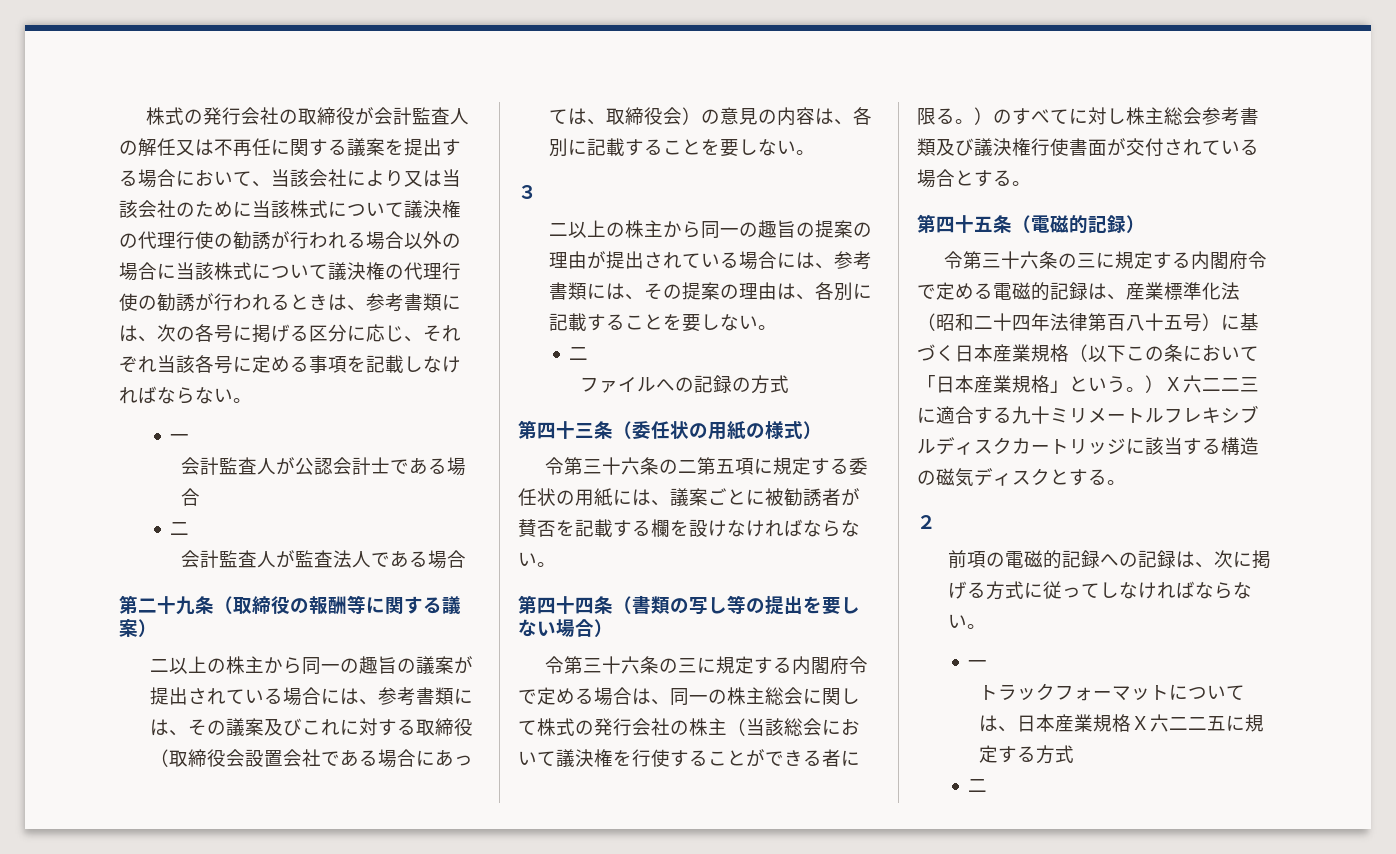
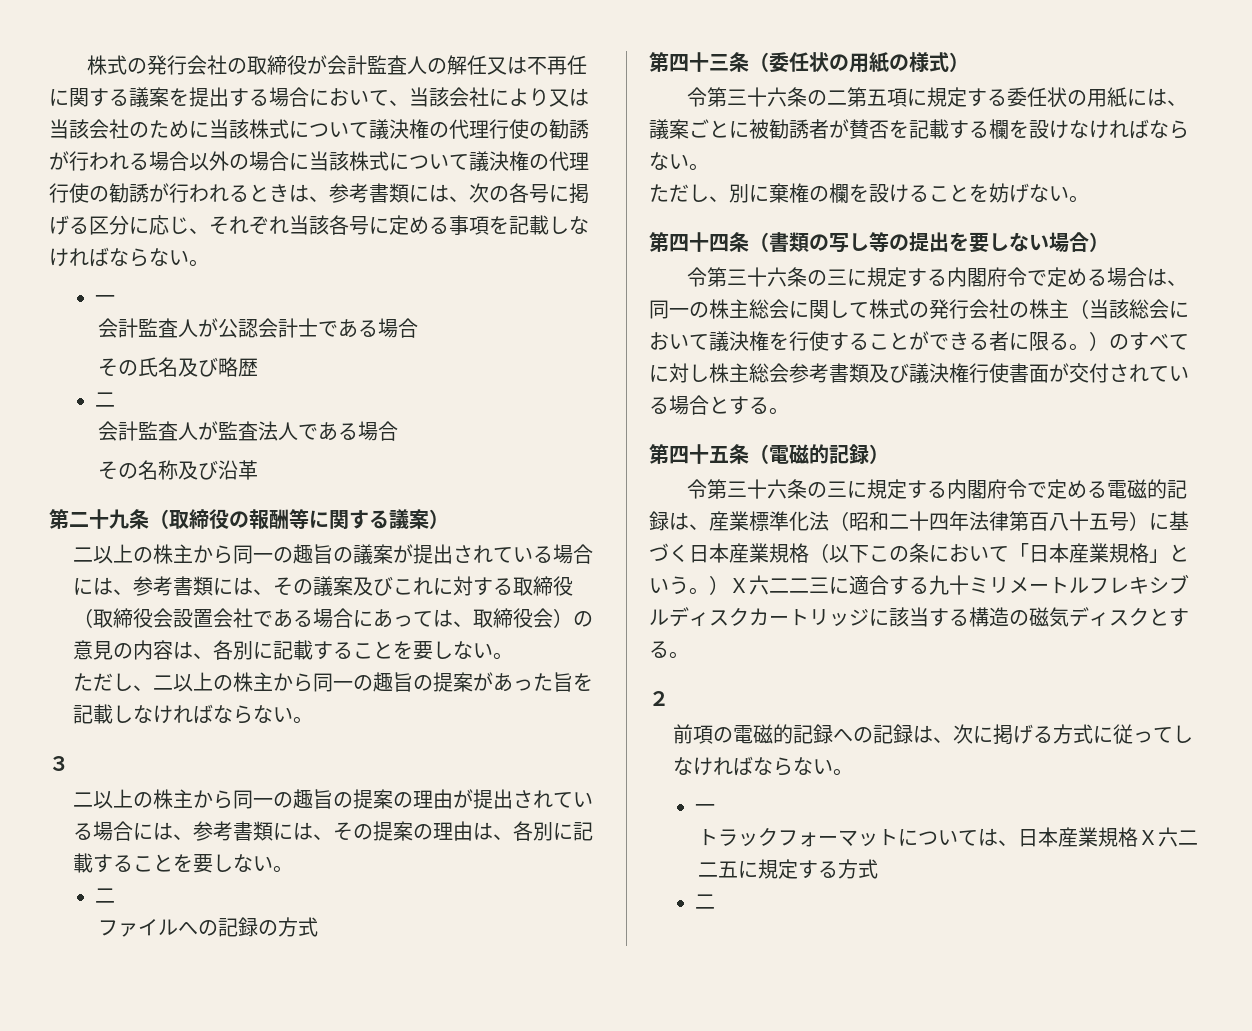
(200, 497) none -> [97,357,258,377] // その氏名及び略歴
(466, 559) none -> [97,460,258,480] // その名称及び沿革
(815, 152) none -> [73,672,594,692] [73,704,314,724] // ただし、二以上の株主から同一の趣旨の提案があった旨を記載しなければならない。
(556, 564) none -> [649,183,1089,203] // ただし、別に棄権の欄を設けることを妨げない。

